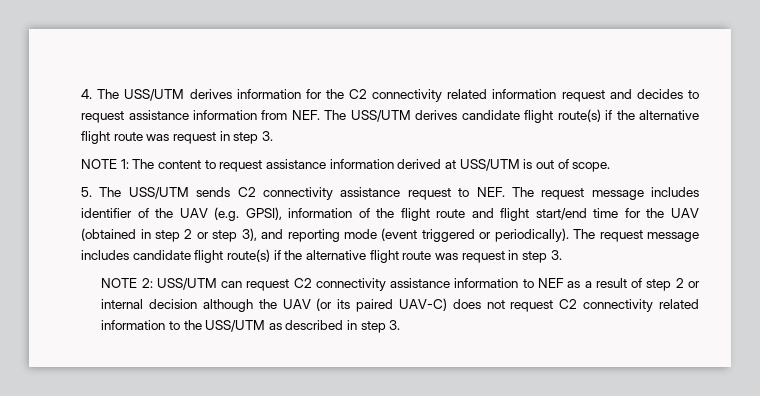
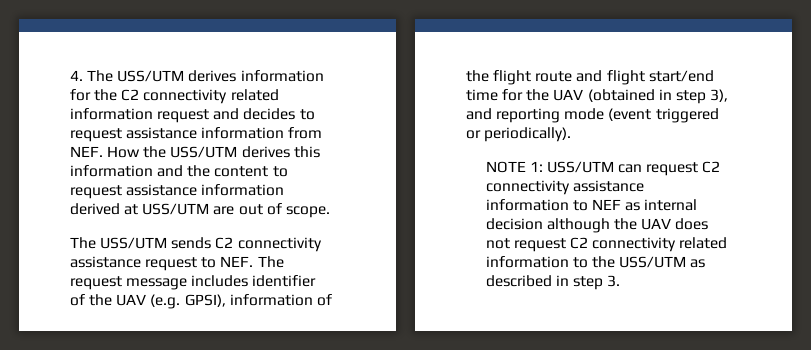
[324,109,699,123] [81,131,273,144] [81,159,155,169] The USS/UTM derives candidate flight route(s) if the alternative flight route was request in step 3. // NOTE 1: The -> [106,146,320,158] [69,165,211,177] How the USS/UTM derives this information and the
[523,159,533,169] is -> [213,206,235,215] are
[81,187,93,197] 5. -> (330, 212) none
[184,229,238,242] 2 or step -> (706, 97) none
[573,229,699,242] [81,249,562,263] [101,278,153,288] The request message includes candidate flight route(s) if the alternative flight route was request in step 3. // NOTE 2: -> [485,161,543,173] // NOTE 1:
[584,278,700,291] a result of step 2 or -> (641, 206) none
[316,298,447,312] (or its paired UAV-C) -> (672, 224) none

